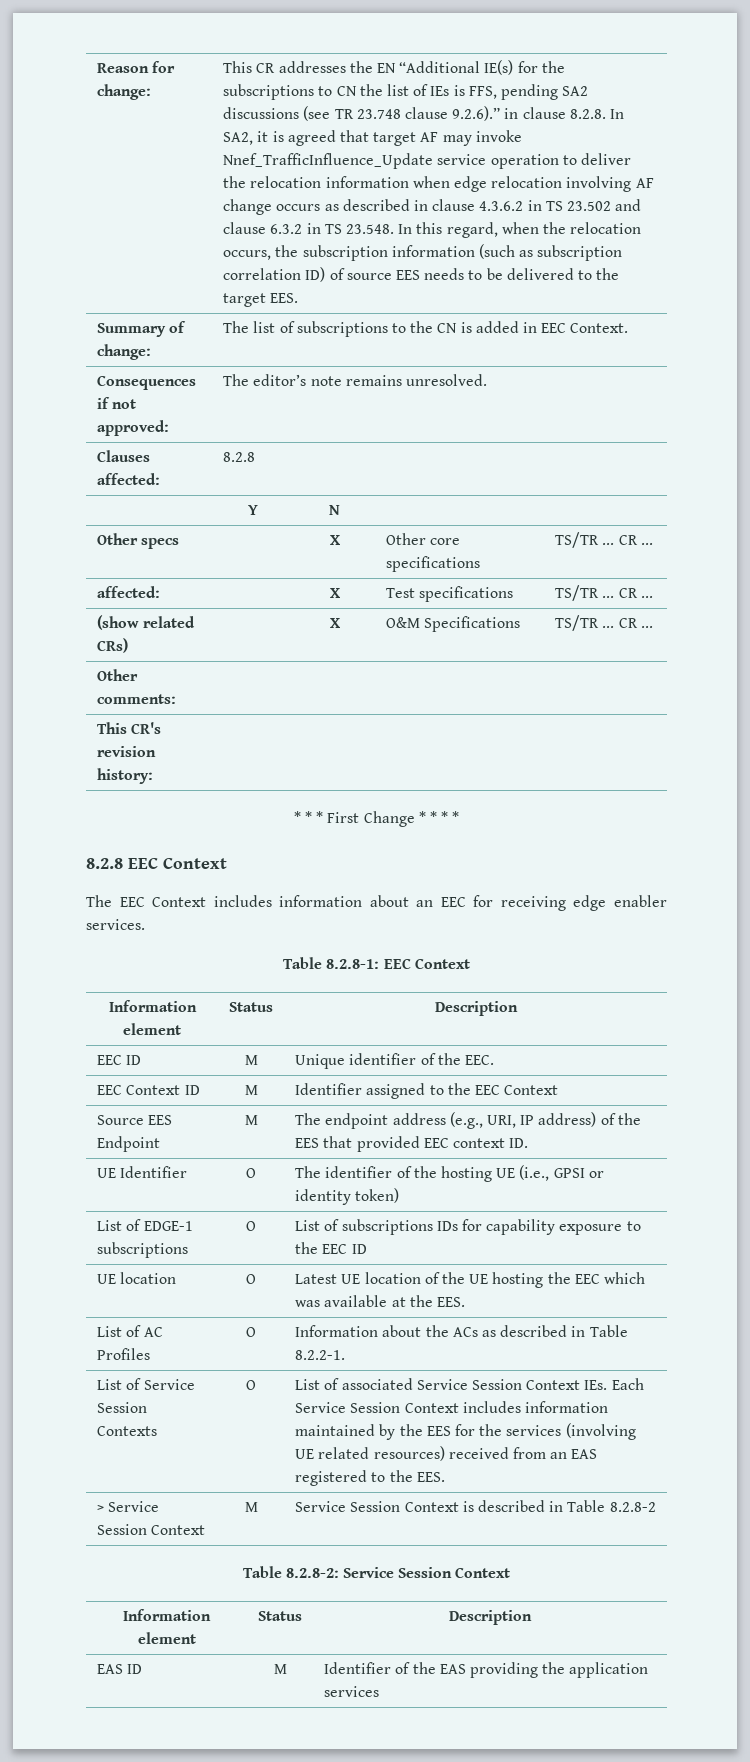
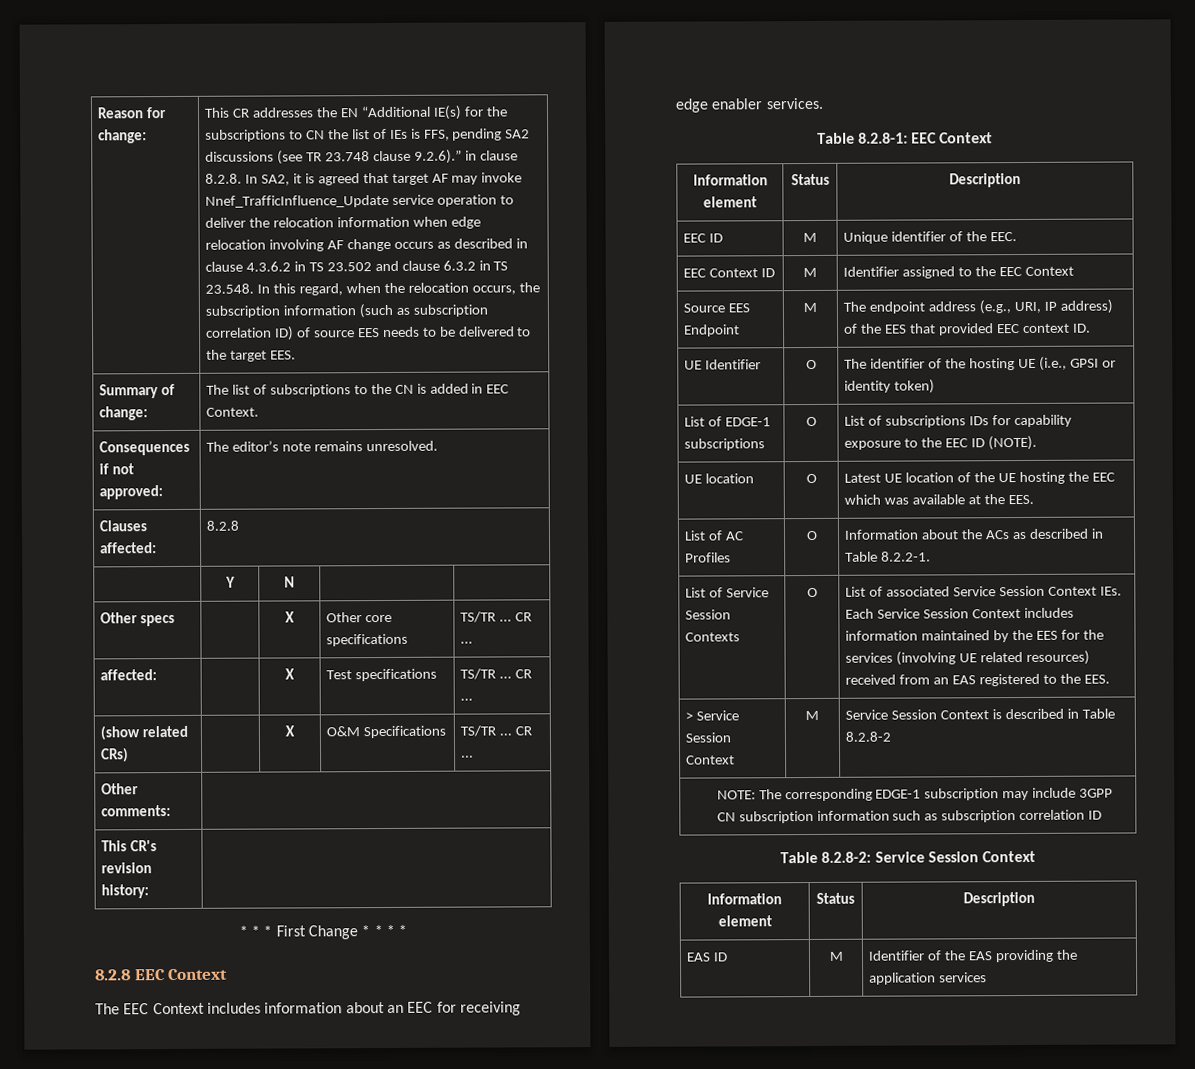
(367, 1249) none -> [987,435,1037,451] (NOTE).
(656, 1507) none -> [716,787,1114,802] [716,809,1103,824] // NOTE: The corresponding EDGE-1 subscription may include 3GPP CN subscription information such as subscription correlation ID

